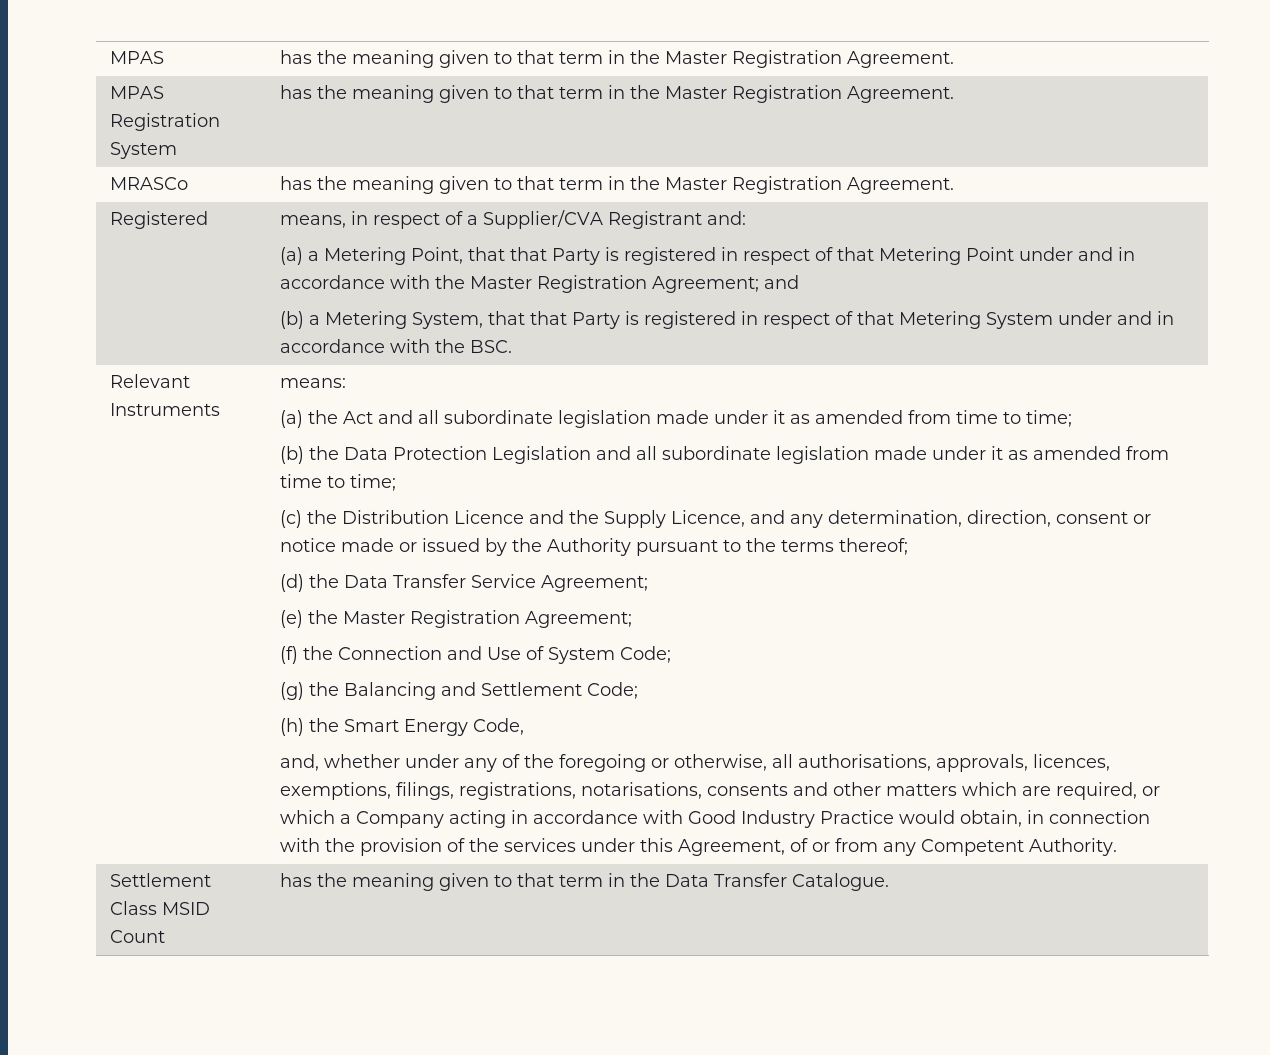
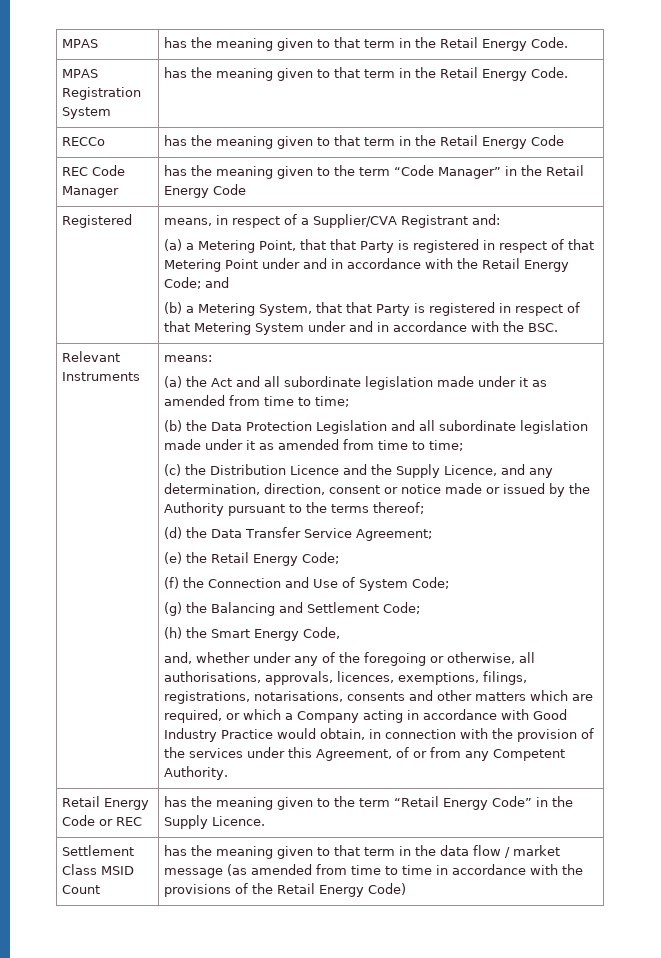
[665,50,955,68] Master Registration Agreement. -> [439,37,568,51] Retail Energy Code.
[665,85,955,103] [110,177,189,190] [280,176,955,194] Master Registration Agreement. // MRASCo | has the meaning given to that term in the Master Registration Agreement. -> [439,67,568,81] [61,137,105,146] [163,135,564,149] [61,165,125,176] [61,186,119,198] [163,165,584,179] [163,184,246,198] Retail Energy Code. // RECCo | has the meaning given to that term in the Retail Energy Code // REC Code Manager | has the meaning given to the term “Code Manager” in the Retail Energy Code
[470,275,760,293] Master Registration Agreement; -> [481,258,569,272] [163,277,201,289] Retail Energy Code;
[343,610,633,628] Master Registration Agreement; -> [210,552,339,566] Retail Energy Code;
(1118, 847) none -> [61,796,149,810] [61,815,142,826] [163,796,573,810] [163,815,265,829] // Retail Energy Code or REC | has the meaning given to the term “Retail Energy Code” in the Supply Licence.
[665,873,890,891] Data Transfer Catalogue. -> [439,845,560,858] [163,864,583,878] [163,883,406,897] data flow / market message (as amended from time to time in accordance with the provisions of the Retail Energy Code)

